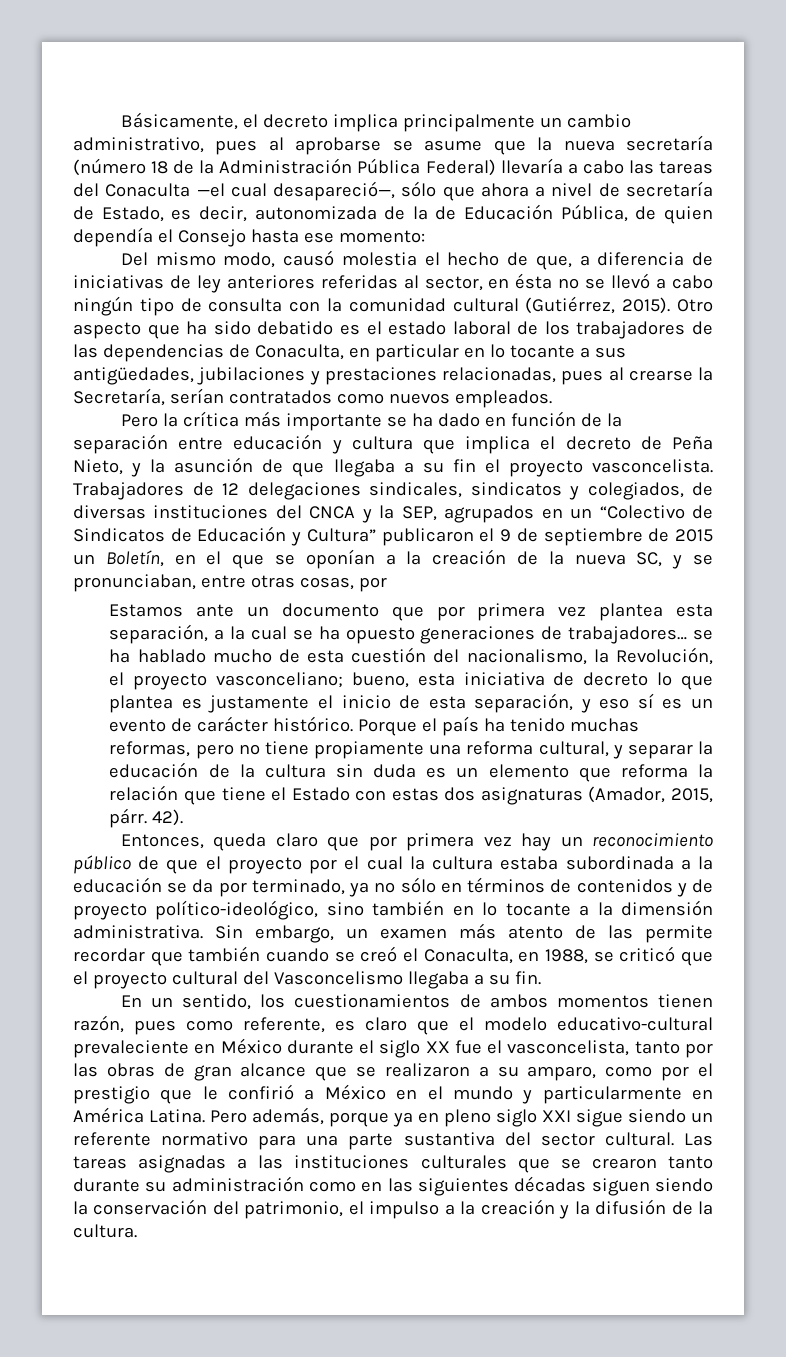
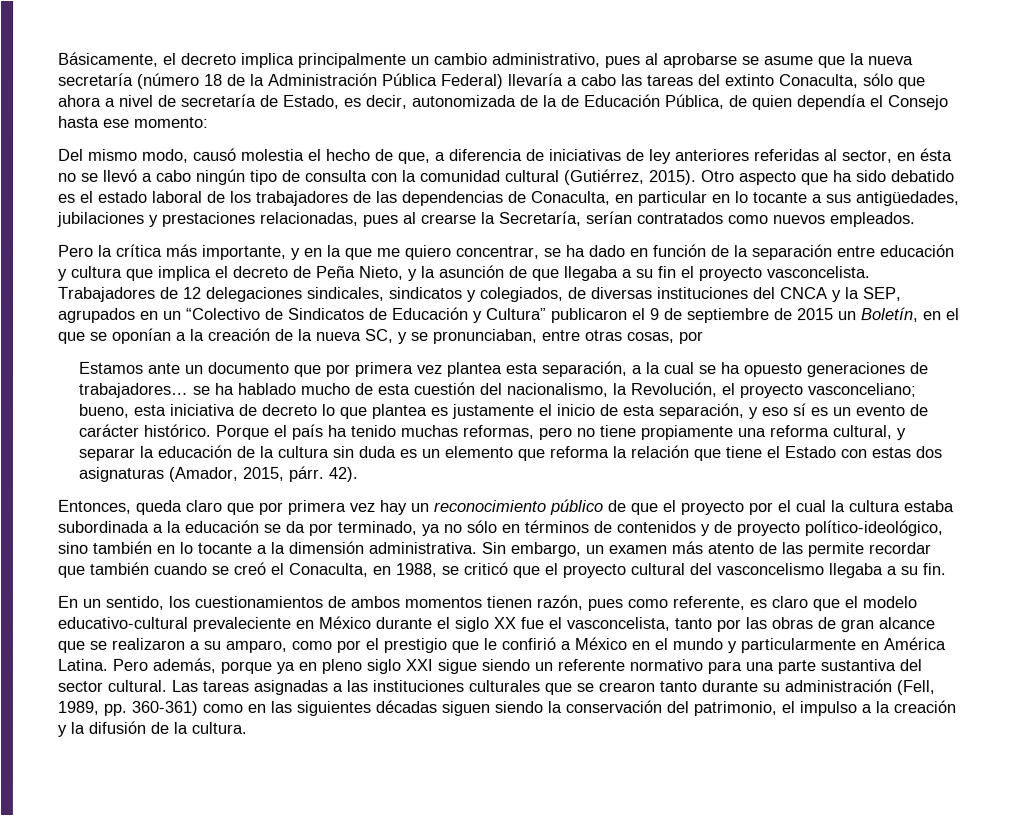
[105,181,396,201] Conaculta —el cual desapareció—, -> [725,74,859,89] extinto Conaculta,
[285,413,382,431] importante -> [202,244,540,260] importante, y en la que me quiero concentrar,
[273,971,403,985] Vasconcelismo -> [716,563,824,576] vasconcelismo
(304, 1184) none -> [896,680,935,696] [57,700,198,716] (Fell, 1989, pp. 360-361)

